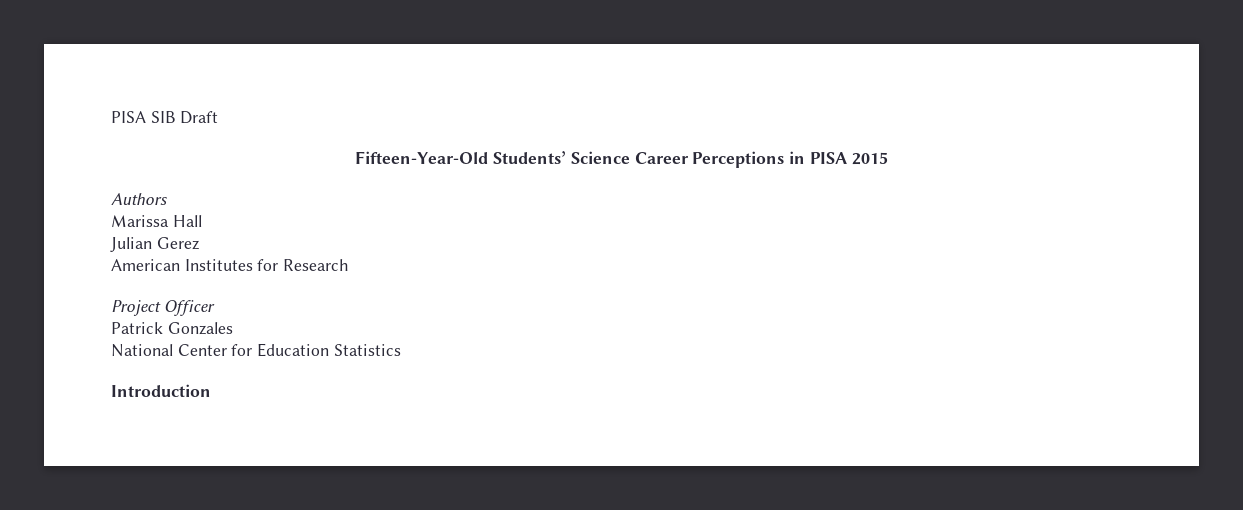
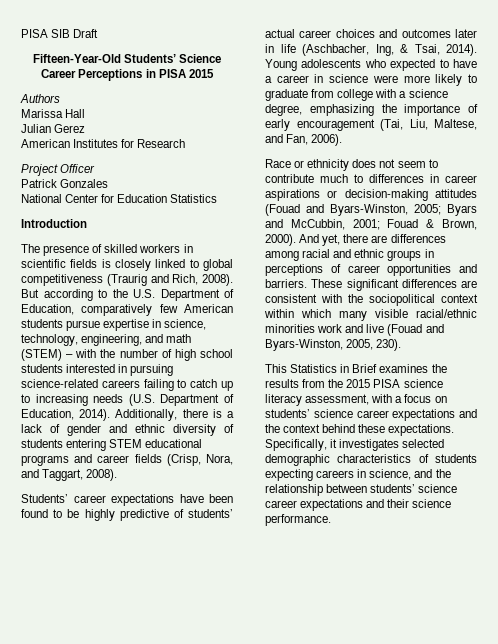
(211, 390) none -> [21,244,193,256] [21,259,234,271] [21,274,233,286] [21,289,234,301] [21,304,234,316] [21,319,207,331] [21,334,192,346] [21,349,233,361] [21,364,174,376] [21,379,234,391] [21,394,234,406] [21,409,234,421] [21,424,234,436] [21,439,203,451] [21,454,233,466] [21,469,118,481] [21,494,233,506] [21,509,233,521] [265,29,477,38] [265,44,477,56] [265,59,477,71] [265,74,477,86] [265,89,448,101] [265,104,478,116] [265,119,477,131] [265,134,343,146] [265,159,438,171] [265,174,477,183] [265,189,477,201] [265,204,477,216] [265,219,477,230] [265,234,446,246] [265,249,434,261] [265,264,477,276] [265,279,477,291] [265,294,478,306] [264,309,477,321] [265,324,444,336] [265,339,402,351] [265,364,447,373] [265,379,443,388] [265,394,447,406] [265,409,477,421] [265,424,455,436] [265,439,445,451] [265,454,477,466] [265,469,451,481] [265,484,458,496] [265,499,452,511] [265,514,331,526] // The presence of skilled workers in scientific fields is closely linked to global competitiveness (Traurig and Rich, 2008). But according to the U.S. Department of Education, comparatively few American students pursue expertise in science, technology, engineering, and math (STEM) – with the number of high school students interested in pursuing science-related careers failing to catch up to increasing needs (U.S. Department of Education, 2014). Additionally, there is a lack of gender and ethnic diversity of students entering STEM educational programs and career fields (Crisp, Nora, and Taggart, 2008). // Students’ career expectations have been found to be highly predictive of students’ actual career choices and outcomes later in life (Aschbacher, Ing, & Tsai, 2014). Young adolescents who expected to have a career in science were more likely to graduate from college with a science degree, emphasizing the importance of early encouragement (Tai, Liu, Maltese, and Fan, 2006). // Race or ethnicity does not seem to contribute much to differences in career aspirations or decision-making attitudes (Fouad and Byars-Winston, 2005; Byars and McCubbin, 2001; Fouad & Brown, 2000). And yet, there are differences among racial and ethnic groups in perceptions of career opportunities and barriers. These significant differences are consistent with the sociopolitical context within which many visible racial/ethnic minorities work and live (Fouad and Byars-Winston, 2005, 230). // This Statistics in Brief examines the results from the 2015 PISA science literacy assessment, with a focus on students’ science career expectations and the context behind these expectations. Specifically, it investigates selected demographic characteristics of students expecting careers in science, and the relationship between students’ science career expectations and their science performance.

